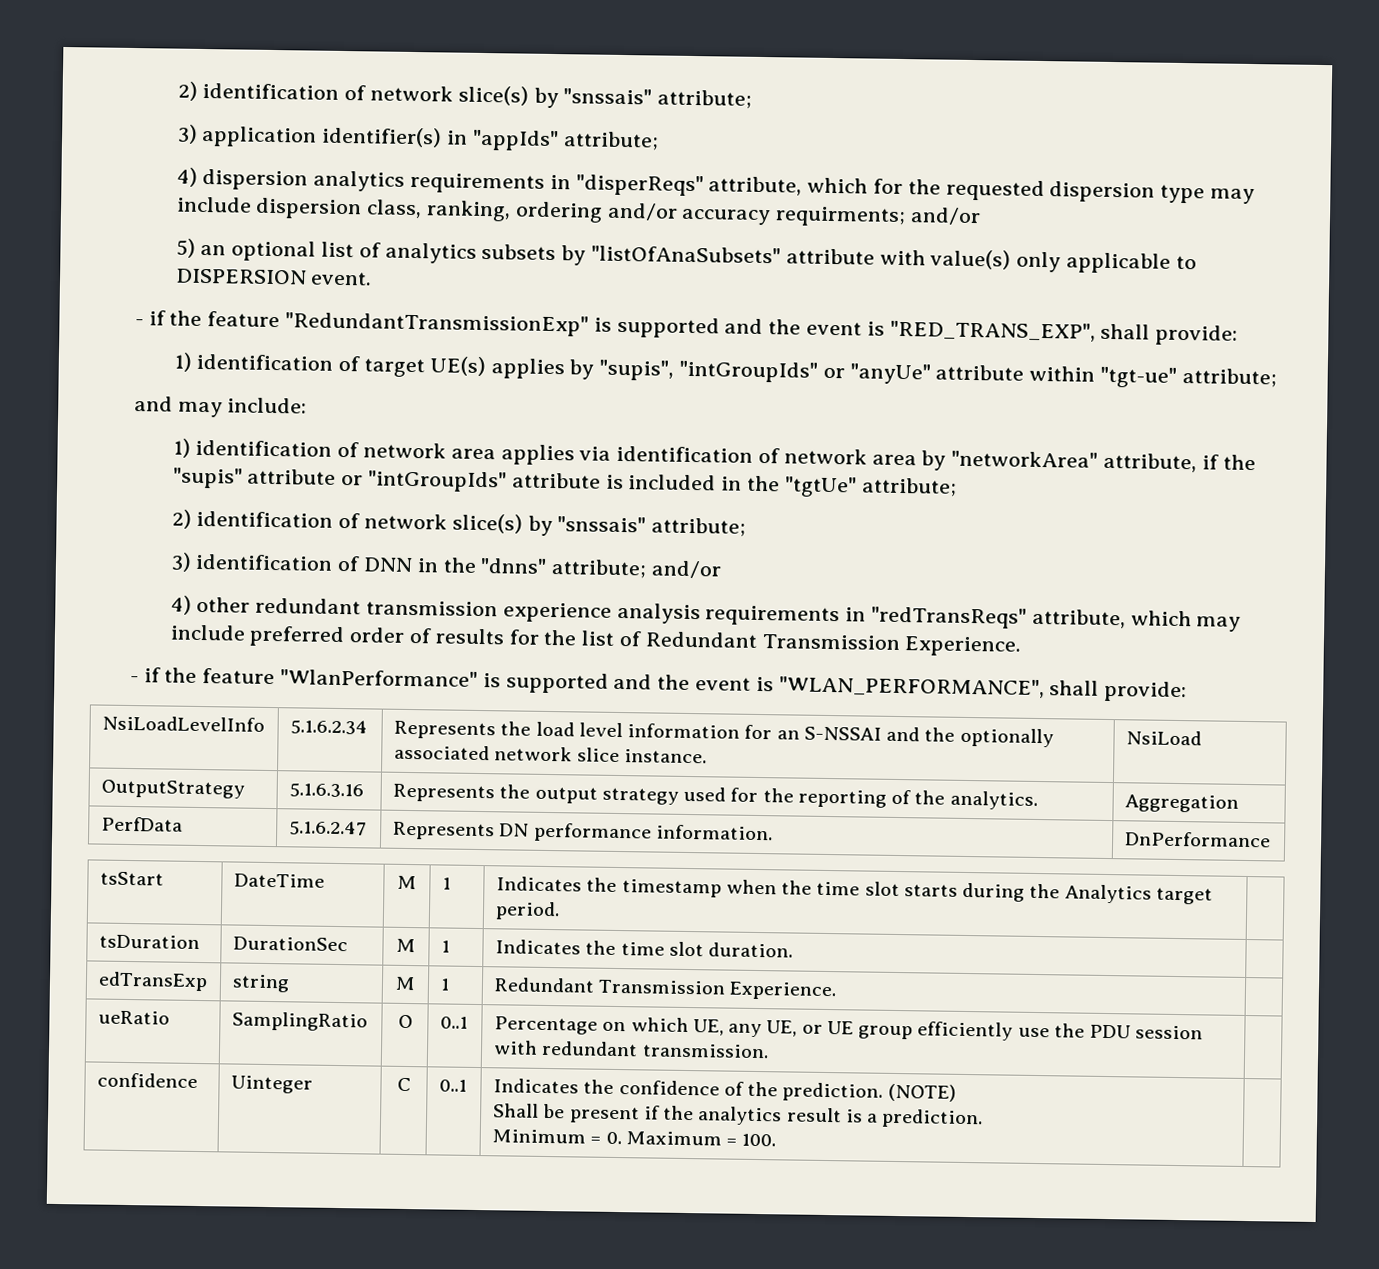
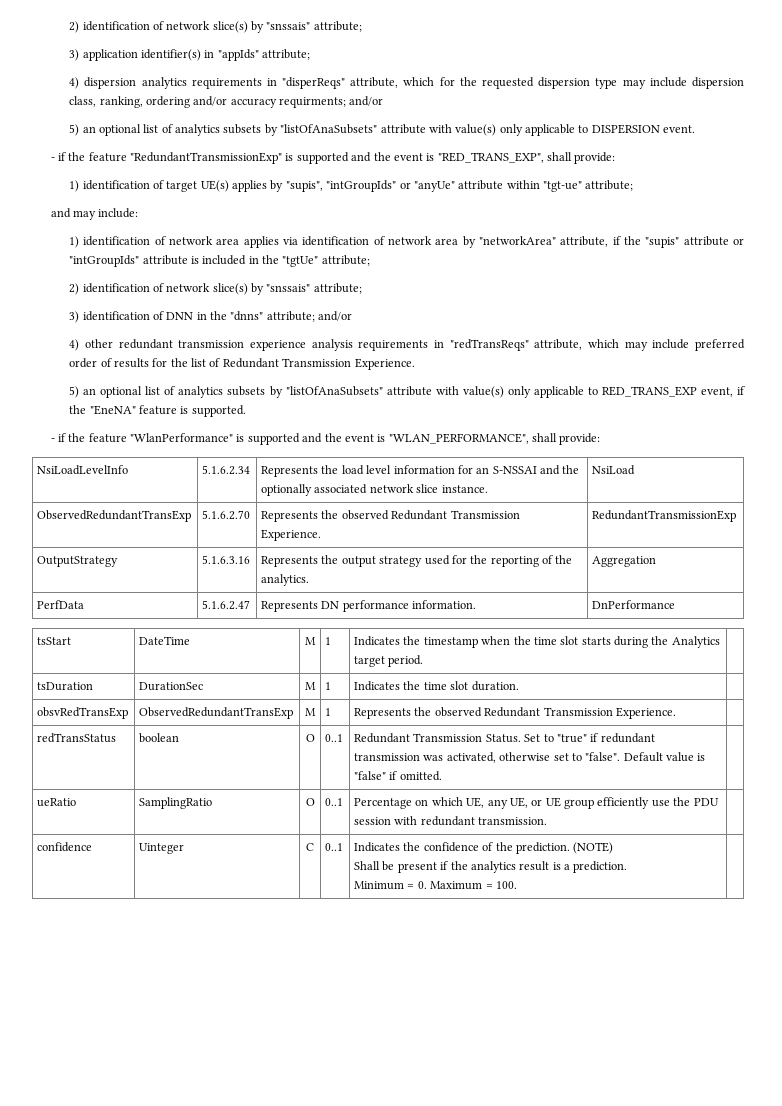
(1022, 646) none -> [69,386,745,398] [69,405,246,417] // 5) an optional list of analytics subsets by "listOfAnaSubsets" attribute with value(s) only applicable to RED_TRANS_EXP event, if the "EneNA" feature is supported.
(1202, 738) none -> [37,510,192,522] [202,510,251,520] [261,510,520,522] [261,529,322,541] [592,510,737,522] // ObservedRedundantTransExp | 5.1.6.2.70 | Represents the observed Redundant Transmission Experience. | RedundantTransmissionExp
[97,971,208,992] [231,974,290,993] [395,976,416,991] [439,978,450,991] [493,977,838,1001] edTransExp | string | M | 1 | Redundant Transmission Experience. | -> [37,707,129,719] [139,707,294,719] [305,708,316,716] [325,708,332,716] [354,707,676,719] [37,733,117,743] [139,733,180,743] [305,734,315,742] [325,734,344,742] [354,733,655,743] [354,752,706,763] [354,771,442,781] obsvRedTransExp | ObservedRedundantTransExp | M | 1 | Represents the observed Redundant Transmission Experience. | // redTransStatus | boolean | O | 0..1 | Redundant Transmission Status. Set to "true" if redundant transmission was activated, otherwise set to "false". Default value is "false" if omitted. |

